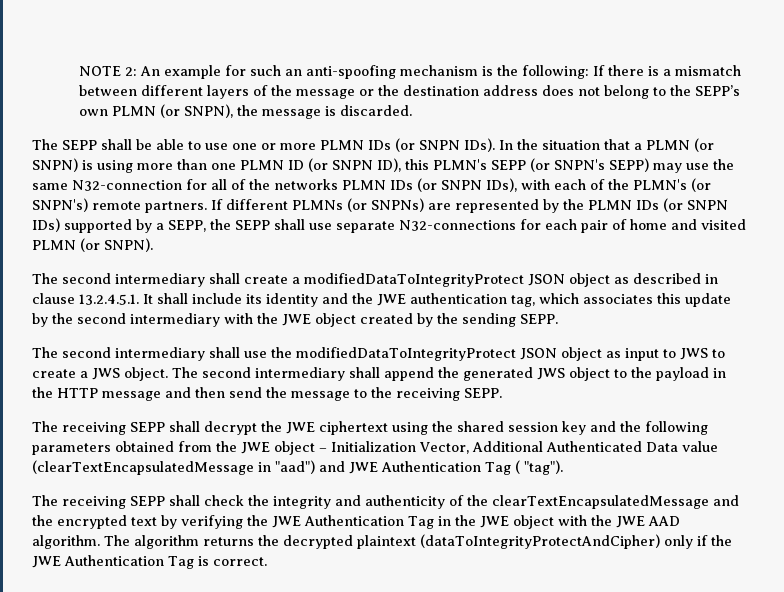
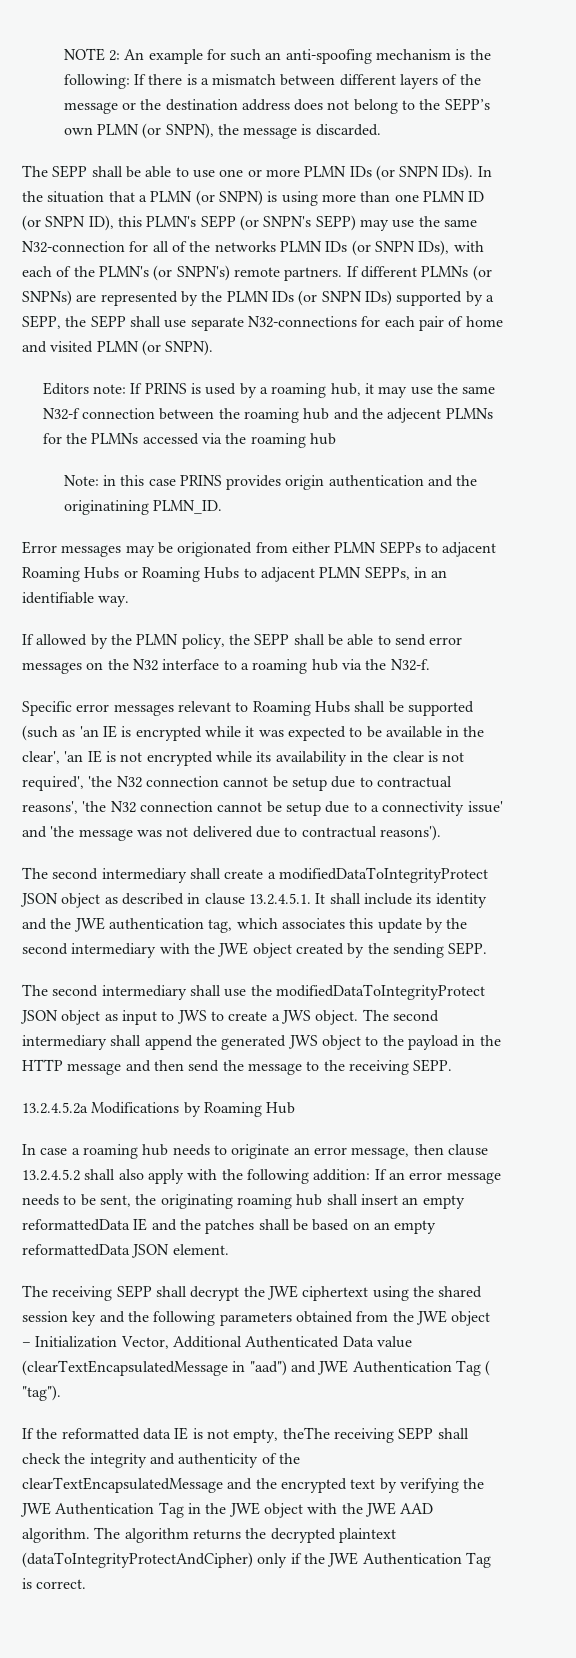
(153, 245) none -> [42,382,496,398] [42,408,493,423] [42,433,337,448] [63,475,478,490] [63,500,222,515] [22,541,497,557] [22,566,448,582] [22,592,130,607] [22,633,463,649] [22,659,430,674] [22,701,474,716] [22,725,485,741] [22,750,465,766] [22,776,452,791] [22,801,503,816] [22,825,441,841] // Editors note: If PRINS is used by a roaming hub, it may use the same N32-f connection between the roaming hub and the adjecent PLMNs for the PLMNs accessed via the roaming hub // Note: in this case PRINS provides origin authentication and the originatining PLMN_ID. // Error messages may be origionated from either PLMN SEPPs to adjacent Roaming Hubs or Roaming Hubs to adjacent PLMN SEPPs, in an identifiable way. // If allowed by the PLMN policy, the SEPP shall be able to send error messages on the N32 interface to a roaming hub via the N32-f. // Specific error messages relevant to Roaming Hubs shall be supported (such as 'an IE is encrypted while it was expected to be available in the clear', 'an IE is not encrypted while its availability in the clear is not required', 'the N32 connection cannot be setup due to contractual reasons', 'the N32 connection cannot be setup due to a connectivity issue' and 'the message was not delivered due to contractual reasons').
(502, 393) none -> [22,1102,296,1117] [22,1144,488,1159] [22,1169,501,1184] [22,1194,465,1209] [22,1218,437,1234] [22,1244,229,1258] // 13.2.4.5.2a Modifications by Roaming Hub // In case a roaming hub needs to originate an error message, then clause 13.2.4.5.2 shall also apply with the following addition: If an error message needs to be sent, the originating roaming hub shall insert an empty reformattedData IE and the patches shall be based on an empty reformattedData JSON element.
[32,495,58,506] The -> [22,1427,330,1443] If the reformatted data IE is not empty, theThe

